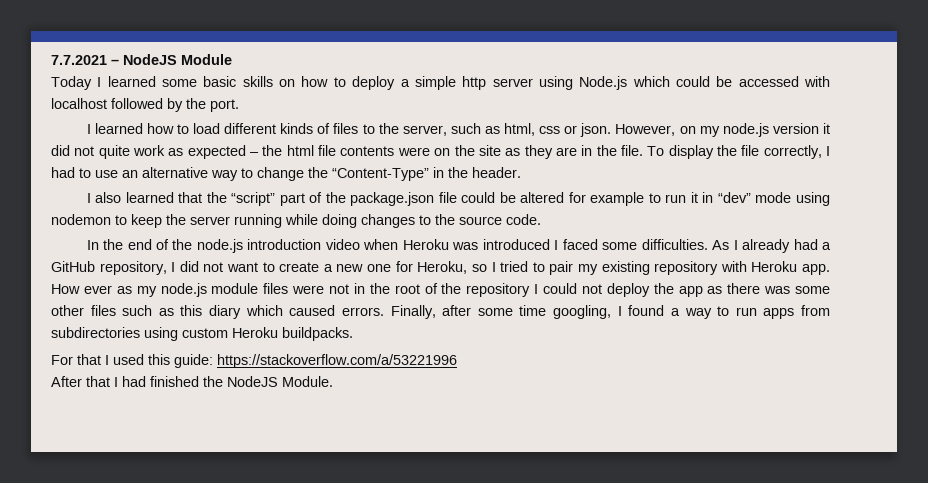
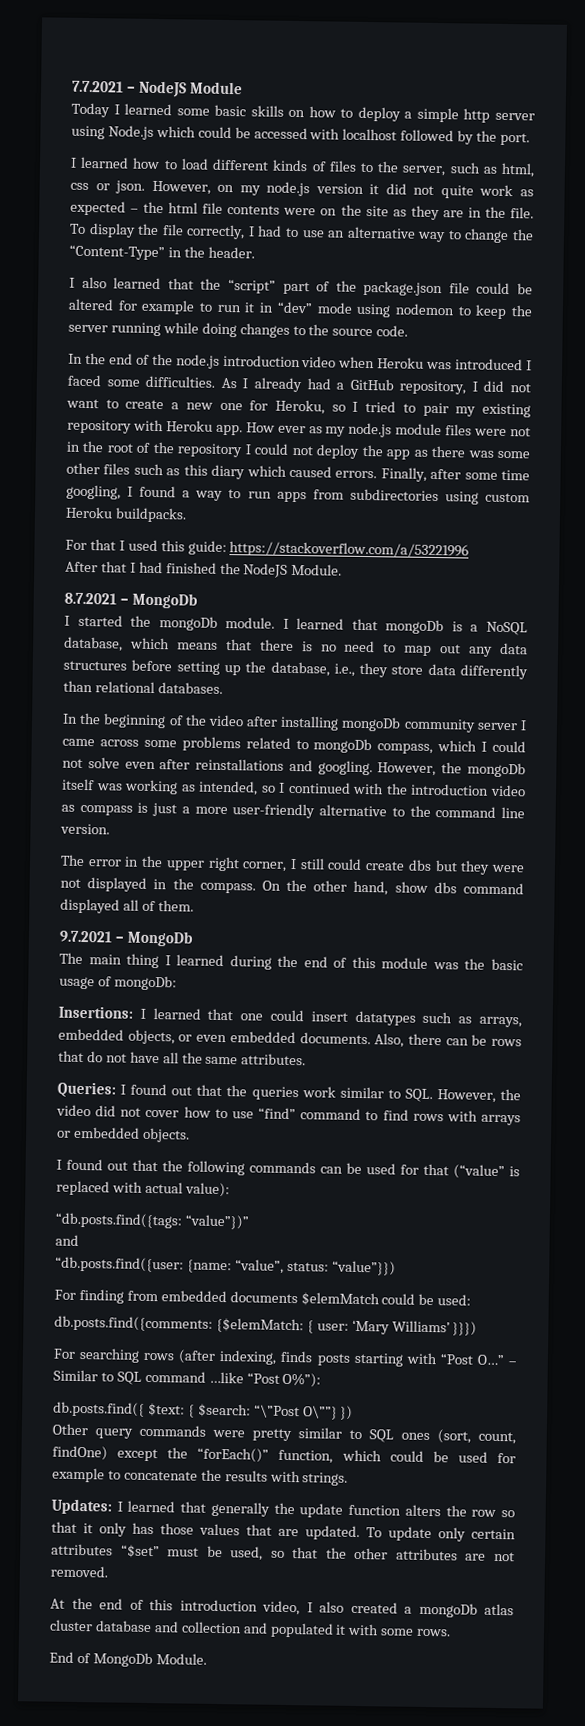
(333, 381) none -> [64,592,198,609] [64,614,529,636] [64,636,529,657] [63,659,528,680] [63,680,223,694] [62,712,528,733] [62,736,526,755] [62,757,526,778] [62,778,526,797] [61,802,526,819] [60,823,110,835] [60,854,525,875] [60,877,525,896] [60,898,194,914] [59,930,194,947] [59,952,524,971] [59,975,177,991] [58,1005,523,1028] [58,1028,522,1048] [58,1050,307,1066] [57,1081,521,1103] [56,1104,521,1126] [57,1126,190,1143] [56,1158,520,1180] [56,1180,230,1198] [55,1212,249,1230] [55,1234,79,1246] [55,1256,396,1276] [54,1288,472,1307] [54,1315,478,1336] [53,1348,517,1367] [53,1369,322,1388] [53,1401,354,1420] [52,1423,516,1445] [52,1445,516,1464] [52,1467,349,1486] [51,1498,516,1518] [51,1521,516,1542] [51,1543,516,1562] [50,1565,108,1578] [50,1597,514,1618] [49,1619,452,1638] [49,1651,207,1668] // 8.7.2021 – MongoDb // I started the mongoDb module. I learned that mongoDb is a NoSQL database, which means that there is no need to map out any data structures before setting up the database, i.e., they store data differently than relational databases. // In the beginning of the video after installing mongoDb community server I came across some problems related to mongoDb compass, which I could not solve even after reinstallations and googling. However, the mongoDb itself was working as intended, so I continued with the introduction video as compass is just a more user-friendly alternative to the command line version. // The error in the upper right corner, I still could create dbs but they were not displayed in the compass. On the other hand, show dbs command displayed all of them. // 9.7.2021 – MongoDb // The main thing I learned during the end of this module was the basic usage of mongoDb: // Insertions: I learned that one could insert datatypes such as arrays, embedded objects, or even embedded documents. Also, there can be rows that do not have all the same attributes. // Queries: I found out that the queries work similar to SQL. However, the video did not cover how to use “find” command to find rows with arrays or embedded objects. // I found out that the following commands can be used for that (“value” is replaced with actual value): // “db.posts.find({tags: “value”})” // and // “db.posts.find({user: {name: “value”, status: “value”}}) // For finding from embedded documents $elemMatch could be used: // db.posts.find({comments: {$elemMatch: { user: ‘Mary Williams’ }}}) // For searching rows (after indexing, finds posts starting with “Post O…” – Similar to SQL command …like “Post O%”): // db.posts.find({ $text: { $search: “\”Post O\””} }) // Other query commands were pretty similar to SQL ones (sort, count, findOne) except the “forEach()” function, which could be used for example to concatenate the results with strings. // Updates: I learned that generally the update function alters the row so that it only has those values that are updated. To update only certain attributes “$set” must be used, so that the other attributes are not removed. // At the end of this introduction video, I also created a mongoDb atlas cluster database and collection and populated it with some rows. // End of MongoDb Module.

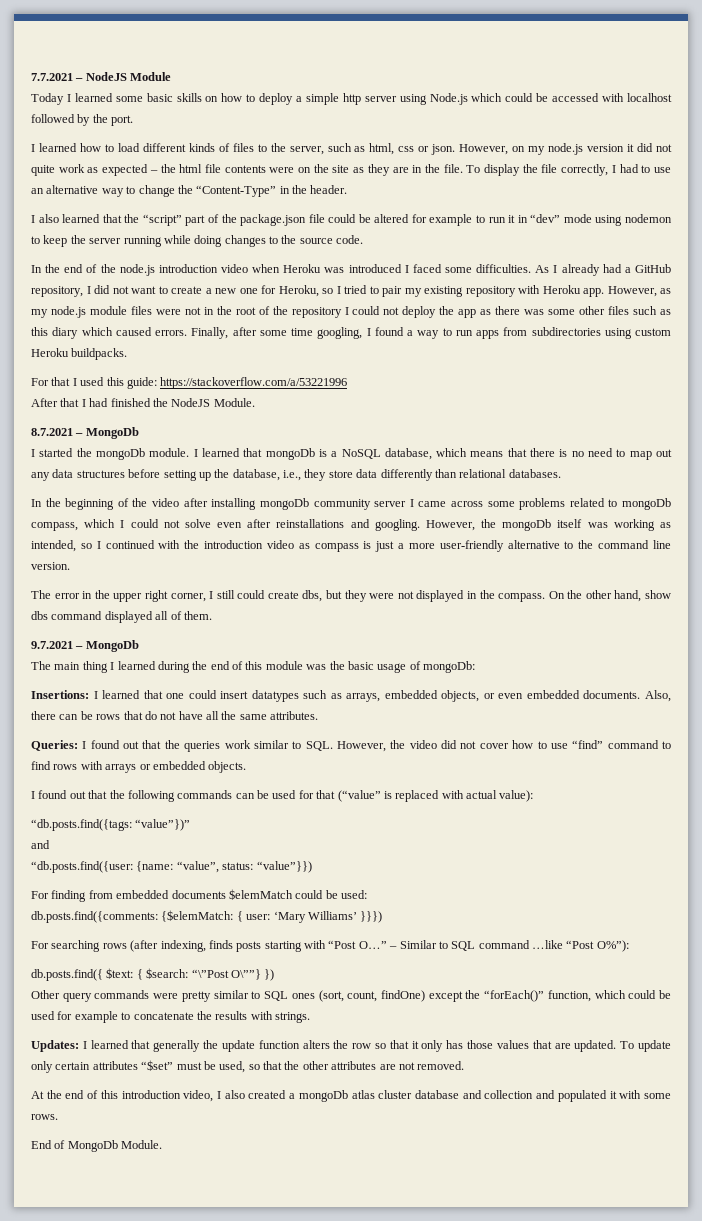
[245,422,306,434] How ever -> [607,286,657,297] However,
[407,859,432,871] dbs -> [302,590,323,602] dbs,

